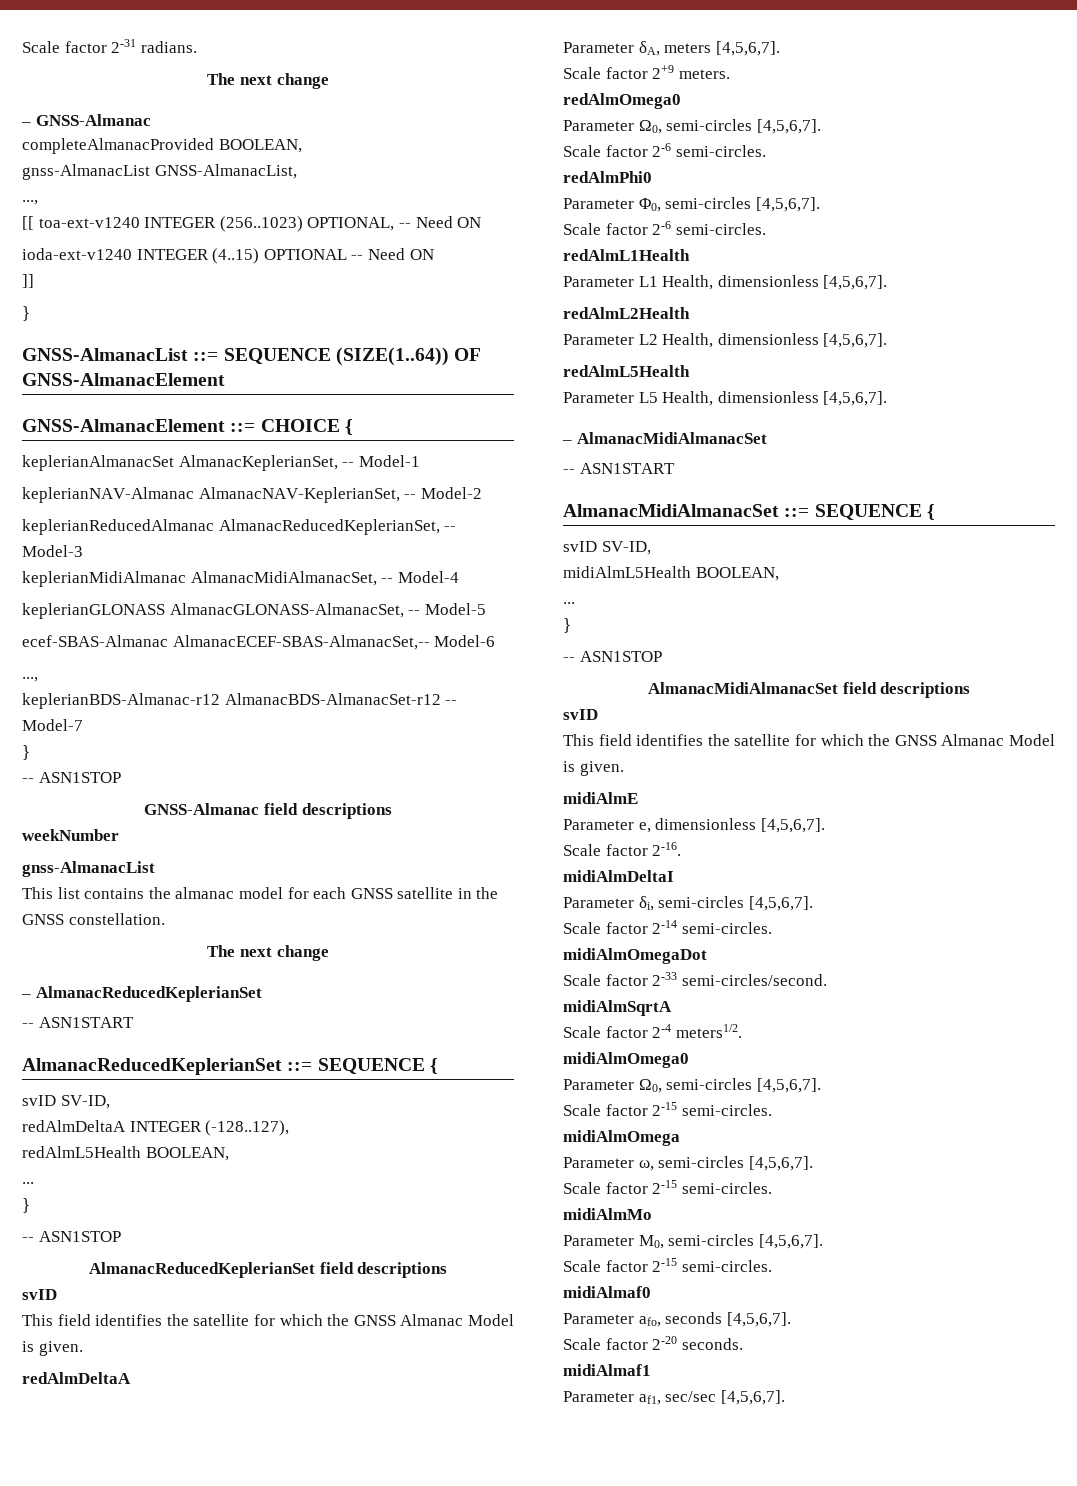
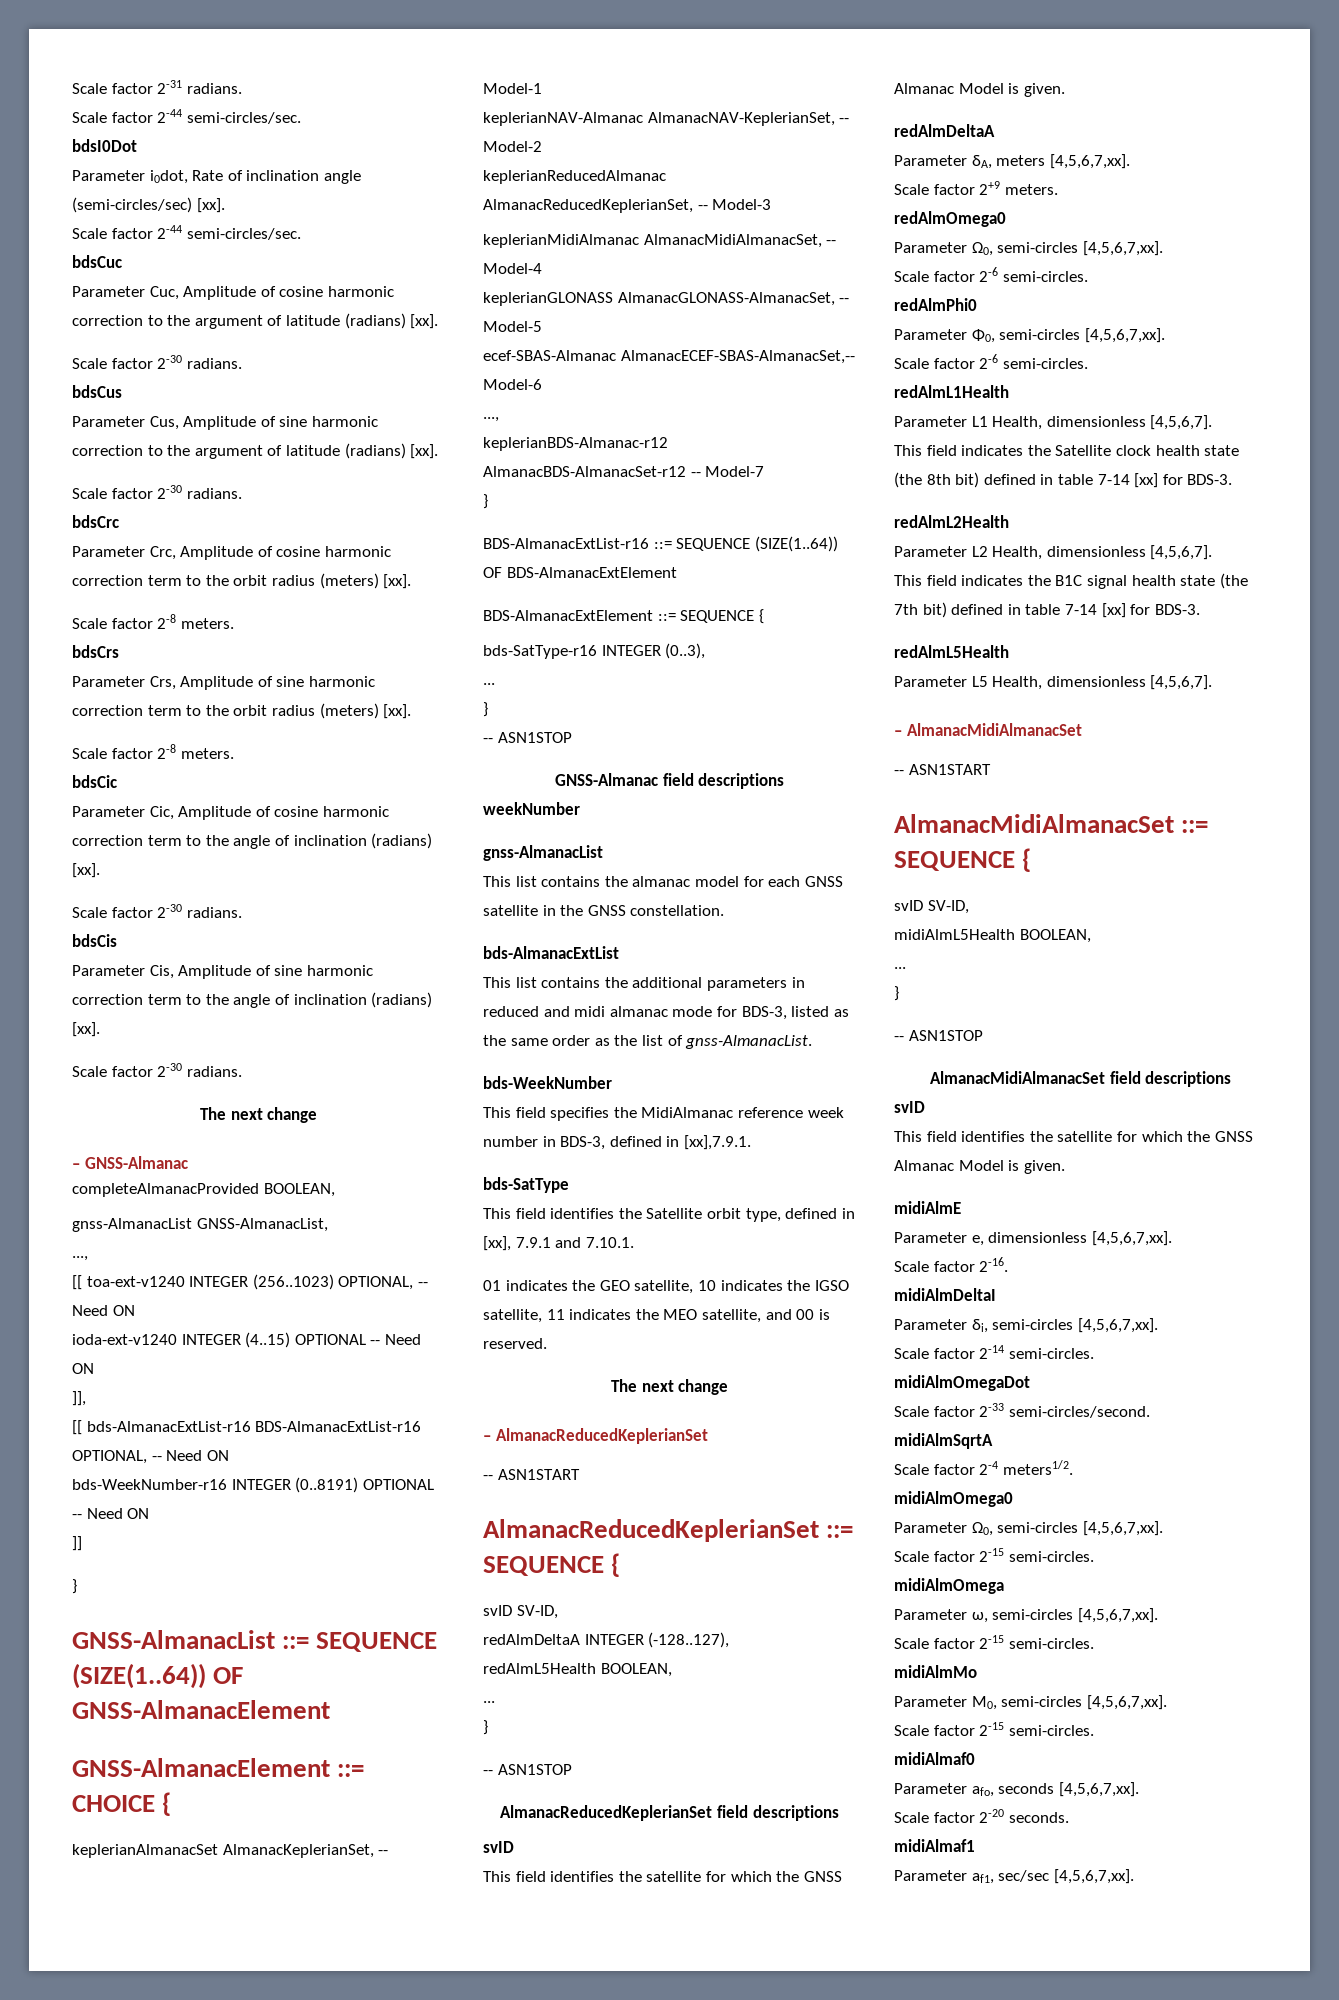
(197, 47) none -> [72,109,301,124] [72,139,137,152] [72,170,361,184] [72,197,225,213] [72,225,301,240] [72,255,122,268] [72,286,394,300] [72,313,439,329] [72,355,242,369] [72,385,122,398] [72,416,378,430] [72,443,439,459] [72,485,242,499] [72,515,119,528] [72,546,391,560] [72,573,412,589] [72,614,234,629] [72,645,119,658] [72,676,375,690] [72,703,412,719] [72,744,234,759] [72,775,117,788] [72,806,389,820] [72,833,433,849] [72,863,100,878] [72,904,242,918] [72,934,117,947] [72,965,373,979] [72,992,433,1008] [72,1022,100,1037] [72,1063,242,1077] // Scale factor 2-44 semi-circles/sec. // bdsI0Dot // Parameter i0dot, Rate of inclination angle (semi-circles/sec) [xx]. // Scale factor 2-44 semi-circles/sec. // bdsCuc // Parameter Cuc, Amplitude of cosine harmonic correction to the argument of latitude (radians) [xx]. // Scale factor 2-30 radians. // bdsCus // Parameter Cus, Amplitude of sine harmonic correction to the argument of latitude (radians) [xx]. // Scale factor 2-30 radians. // bdsCrc // Parameter Crc, Amplitude of cosine harmonic correction term to the orbit radius (meters) [xx]. // Scale factor 2-8 meters. // bdsCrs // Parameter Crs, Amplitude of sine harmonic correction term to the orbit radius (meters) [xx]. // Scale factor 2-8 meters. // bdsCic // Parameter Cic, Amplitude of cosine harmonic correction term to the angle of inclination (radians) [xx]. // Scale factor 2-30 radians. // bdsCis // Parameter Cis, Amplitude of sine harmonic correction term to the angle of inclination (radians) [xx]. // Scale factor 2-30 radians.
(434, 254) none -> [72,1391,86,1406] [72,1420,422,1435] [72,1450,229,1464] [72,1477,434,1493] [72,1508,150,1519] // ]], // [[ bds-AlmanacExtList-r16 BDS-AlmanacExtList-r16 OPTIONAL, -- Need ON // bds-WeekNumber-r16 INTEGER (0..8191) OPTIONAL -- Need ON
(30, 752) none -> [483,536,838,552] [483,567,677,578] [483,609,764,624] [483,643,706,659] [483,683,495,685] [483,702,488,717] // BDS-AlmanacExtList-r16 ::= SEQUENCE (SIZE(1..64)) OF BDS-AlmanacExtElement // BDS-AlmanacExtElement ::= SEQUENCE { // bds-SatType-r16 INTEGER (0..3), // ... // }
(165, 919) none -> [483,946,619,959] [483,977,805,991] [483,1006,849,1020] [483,1035,813,1049] [483,1076,612,1089] [483,1107,844,1121] [483,1135,751,1150] [483,1177,569,1193] [483,1208,855,1222] [483,1236,634,1251] [483,1280,849,1294] [483,1309,830,1323] [483,1338,547,1349] // bds-AlmanacExtList // This list contains the additional parameters in reduced and midi almanac mode for BDS-3, listed as the same order as the list of gnss-AlmanacList. // bds-WeekNumber // This field specifies the MidiAlmanac reference week number in BDS-3, defined in [xx],7.9.1. // bds-SatType // This field identifies the Satellite orbit type, defined in [xx], 7.9.1 and 7.10.1. // 01 indicates the GEO satellite, 10 indicates the IGSO satellite, 11 indicates the MEO satellite, and 00 is reserved.
[715,41,780,56] [4,5,6,7]. -> [1049,154,1130,169] [4,5,6,7,xx].
[756,119,821,134] [4,5,6,7]. -> [1082,241,1163,256] [4,5,6,7,xx].
[755,197,820,212] [4,5,6,7]. -> [1084,328,1165,343] [4,5,6,7,xx].
(888, 282) none -> [894,445,1240,456] [894,472,1233,488] // This field indicates the Satellite clock health state (the 8th bit) defined in table 7-14 [xx] for BDS-3.
(888, 340) none -> [894,573,1248,589] [894,602,1200,618] // This field indicates the B1C signal health state (the 7th bit) defined in table 7-14 [xx] for BDS-3.
[760,818,825,833] [4,5,6,7]. -> [1091,1231,1172,1246] [4,5,6,7,xx].
[748,896,813,911] [4,5,6,7]. -> [1077,1318,1158,1333] [4,5,6,7,xx].
[756,1078,821,1093] [4,5,6,7]. -> [1082,1521,1163,1536] [4,5,6,7,xx].
[748,1156,813,1171] [4,5,6,7]. -> [1077,1608,1158,1623] [4,5,6,7,xx].
[758,1234,823,1249] [4,5,6,7]. -> [1086,1695,1167,1710] [4,5,6,7,xx].
[726,1312,791,1327] [4,5,6,7]. -> [1058,1782,1139,1797] [4,5,6,7,xx].
[720,1390,785,1405] [4,5,6,7]. -> [1053,1869,1134,1884] [4,5,6,7,xx].

